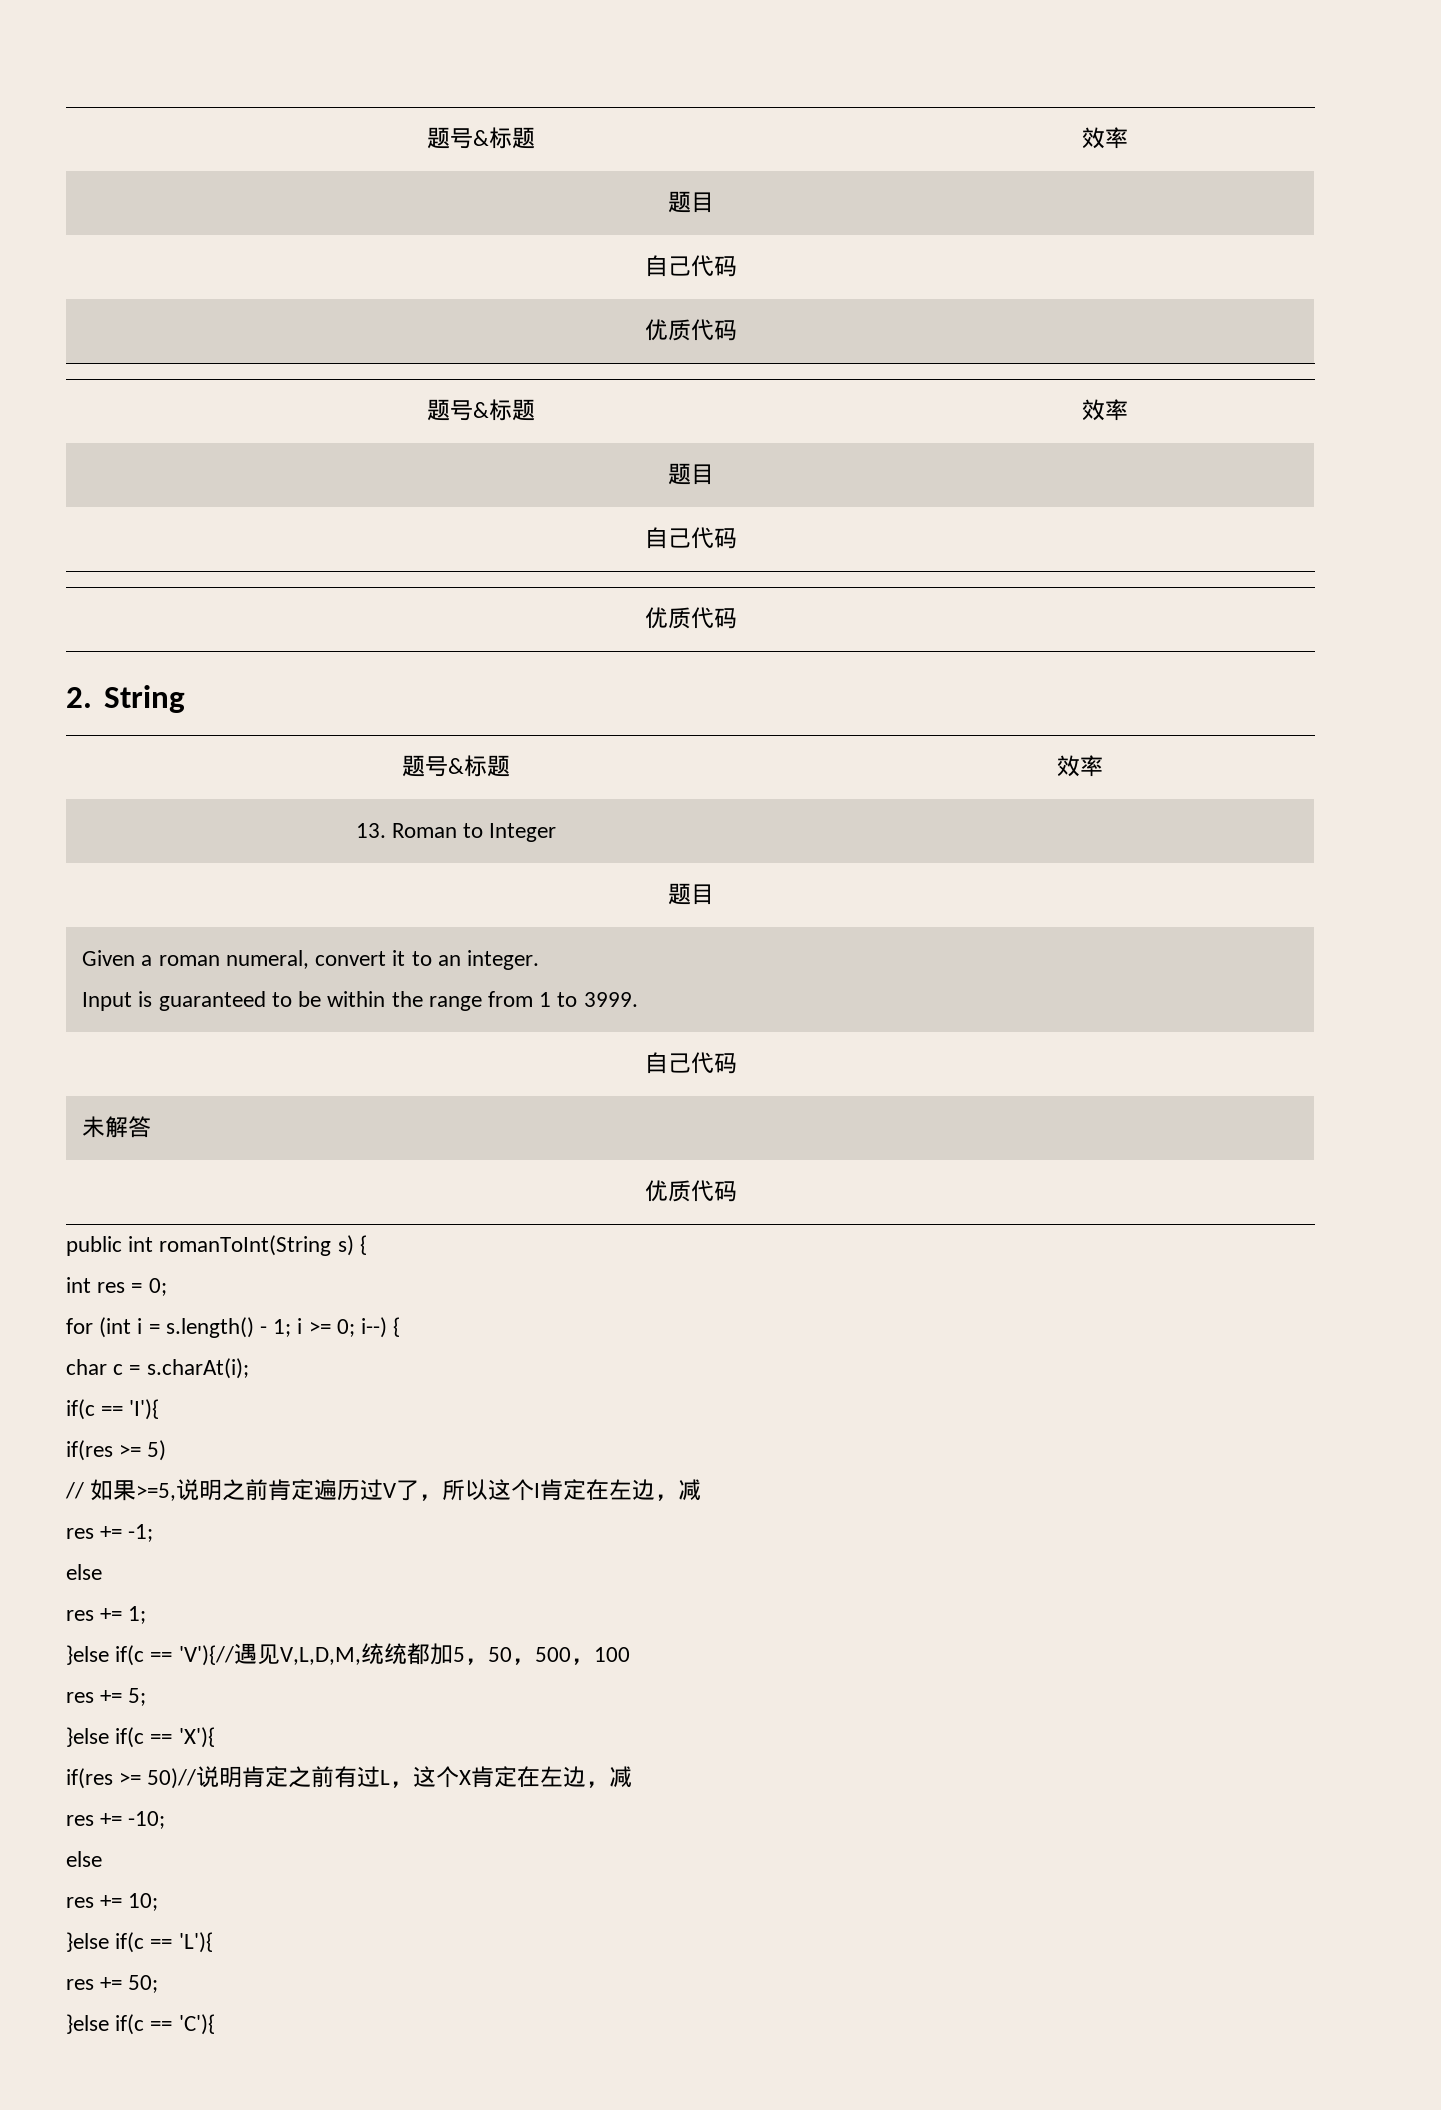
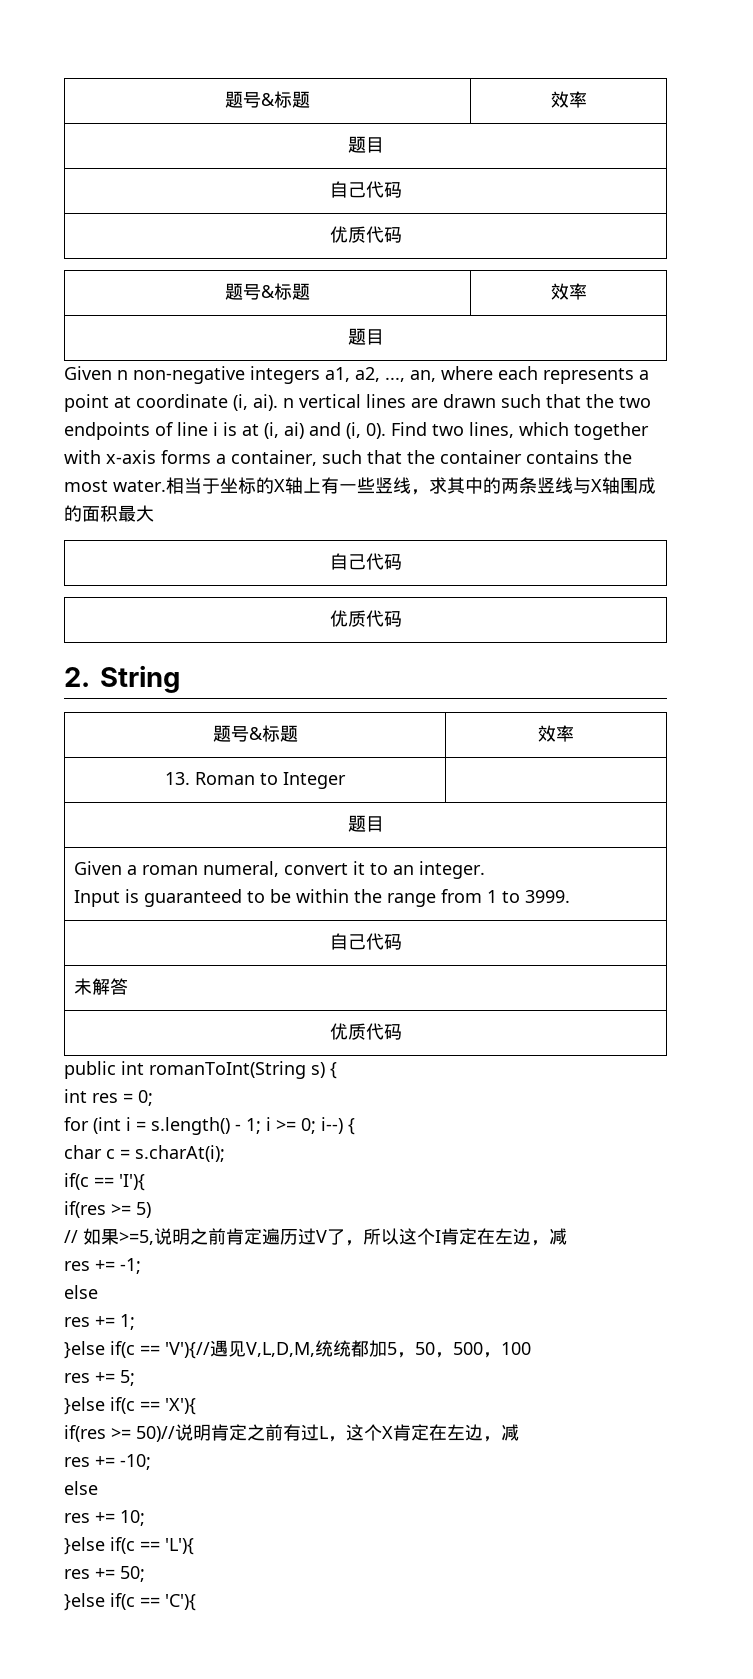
(714, 474) none -> [64,366,649,384] [64,394,651,412] [64,422,649,440] [64,450,632,466] [64,477,656,495] [64,505,154,522] // Given n non-negative integers a1, a2, ..., an, where each represents a point at coordinate (i, ai). n vertical lines are drawn such that the two endpoints of line i is at (i, ai) and (i, 0). Find two lines, which together with x-axis forms a container, such that the container contains the most water.相当于坐标的X轴上有一些竖线，求其中的两条竖线与X轴围成的面积最大

